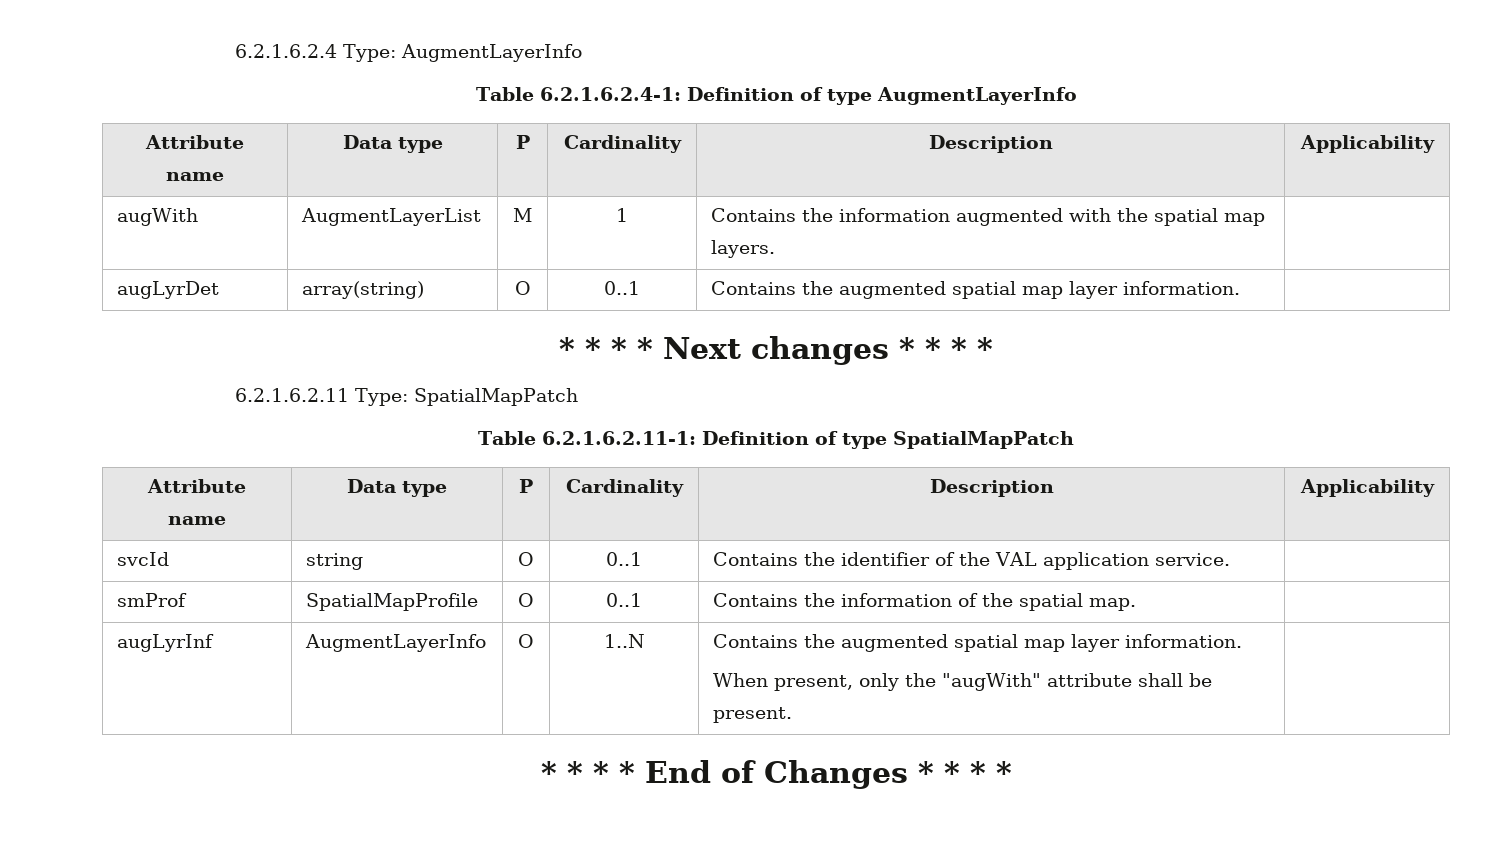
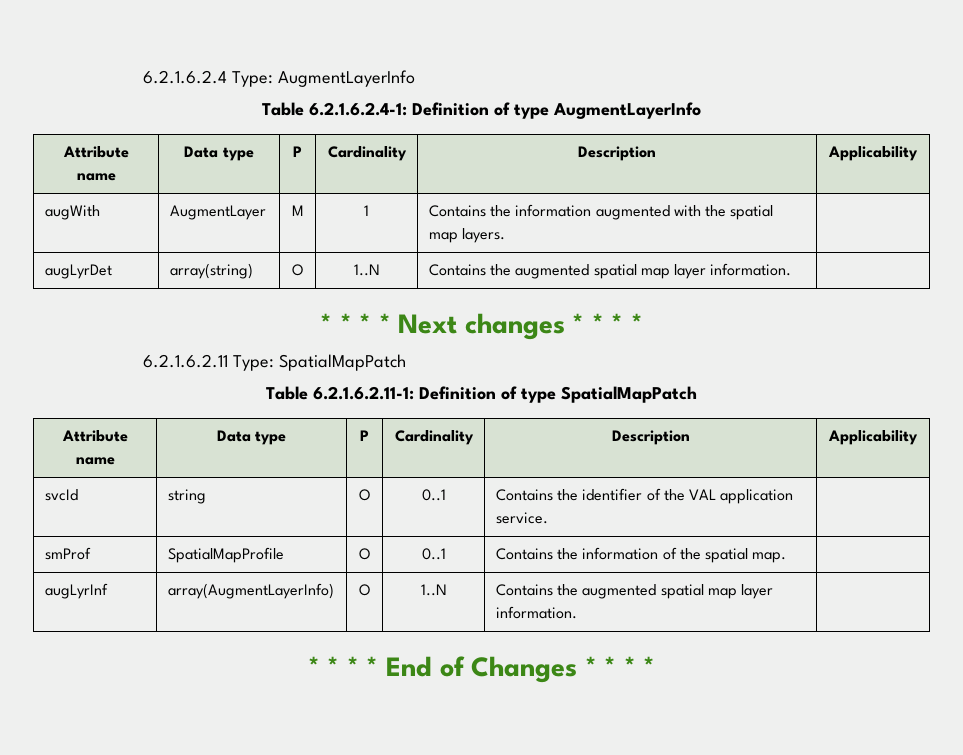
[301,208,482,226] AugmentLayerList -> [169,205,266,220] AugmentLayer
[604,281,640,295] 0..1 -> [353,264,380,276] 1..N
[305,634,487,652] [518,634,534,648] [603,634,645,648] [713,634,1243,652] [713,673,1213,691] [713,707,793,723] AugmentLayerInfo | O | 1..N | Contains the augmented spatial map layer information. // When present, only the "augWith" attribute shall be present. -> [167,583,334,599] [358,584,371,596] [420,584,447,596] [495,584,774,599] [495,606,577,619] array(AugmentLayerInfo) | O | 1..N | Contains the augmented spatial map layer information.

